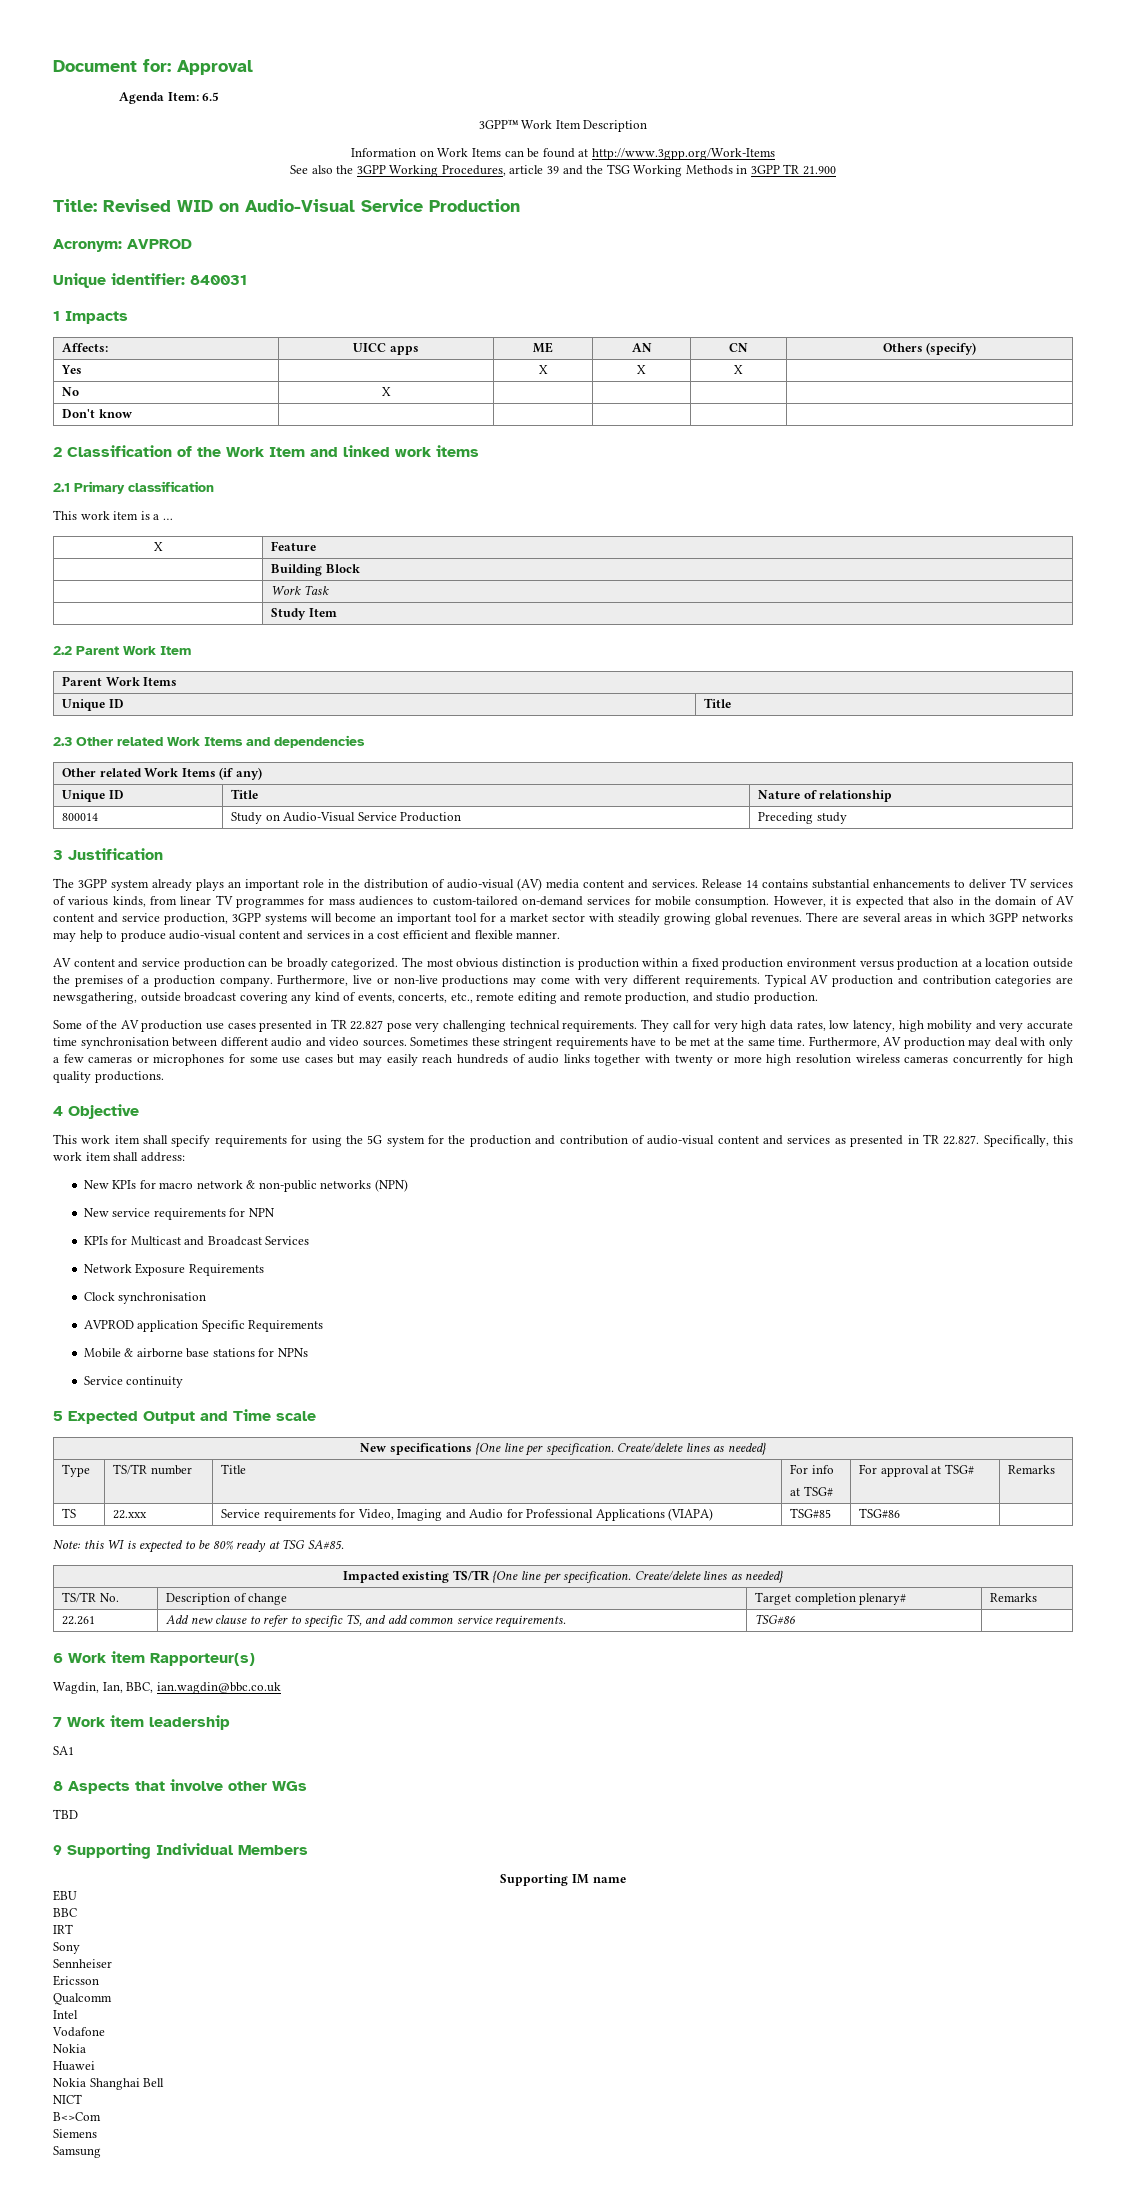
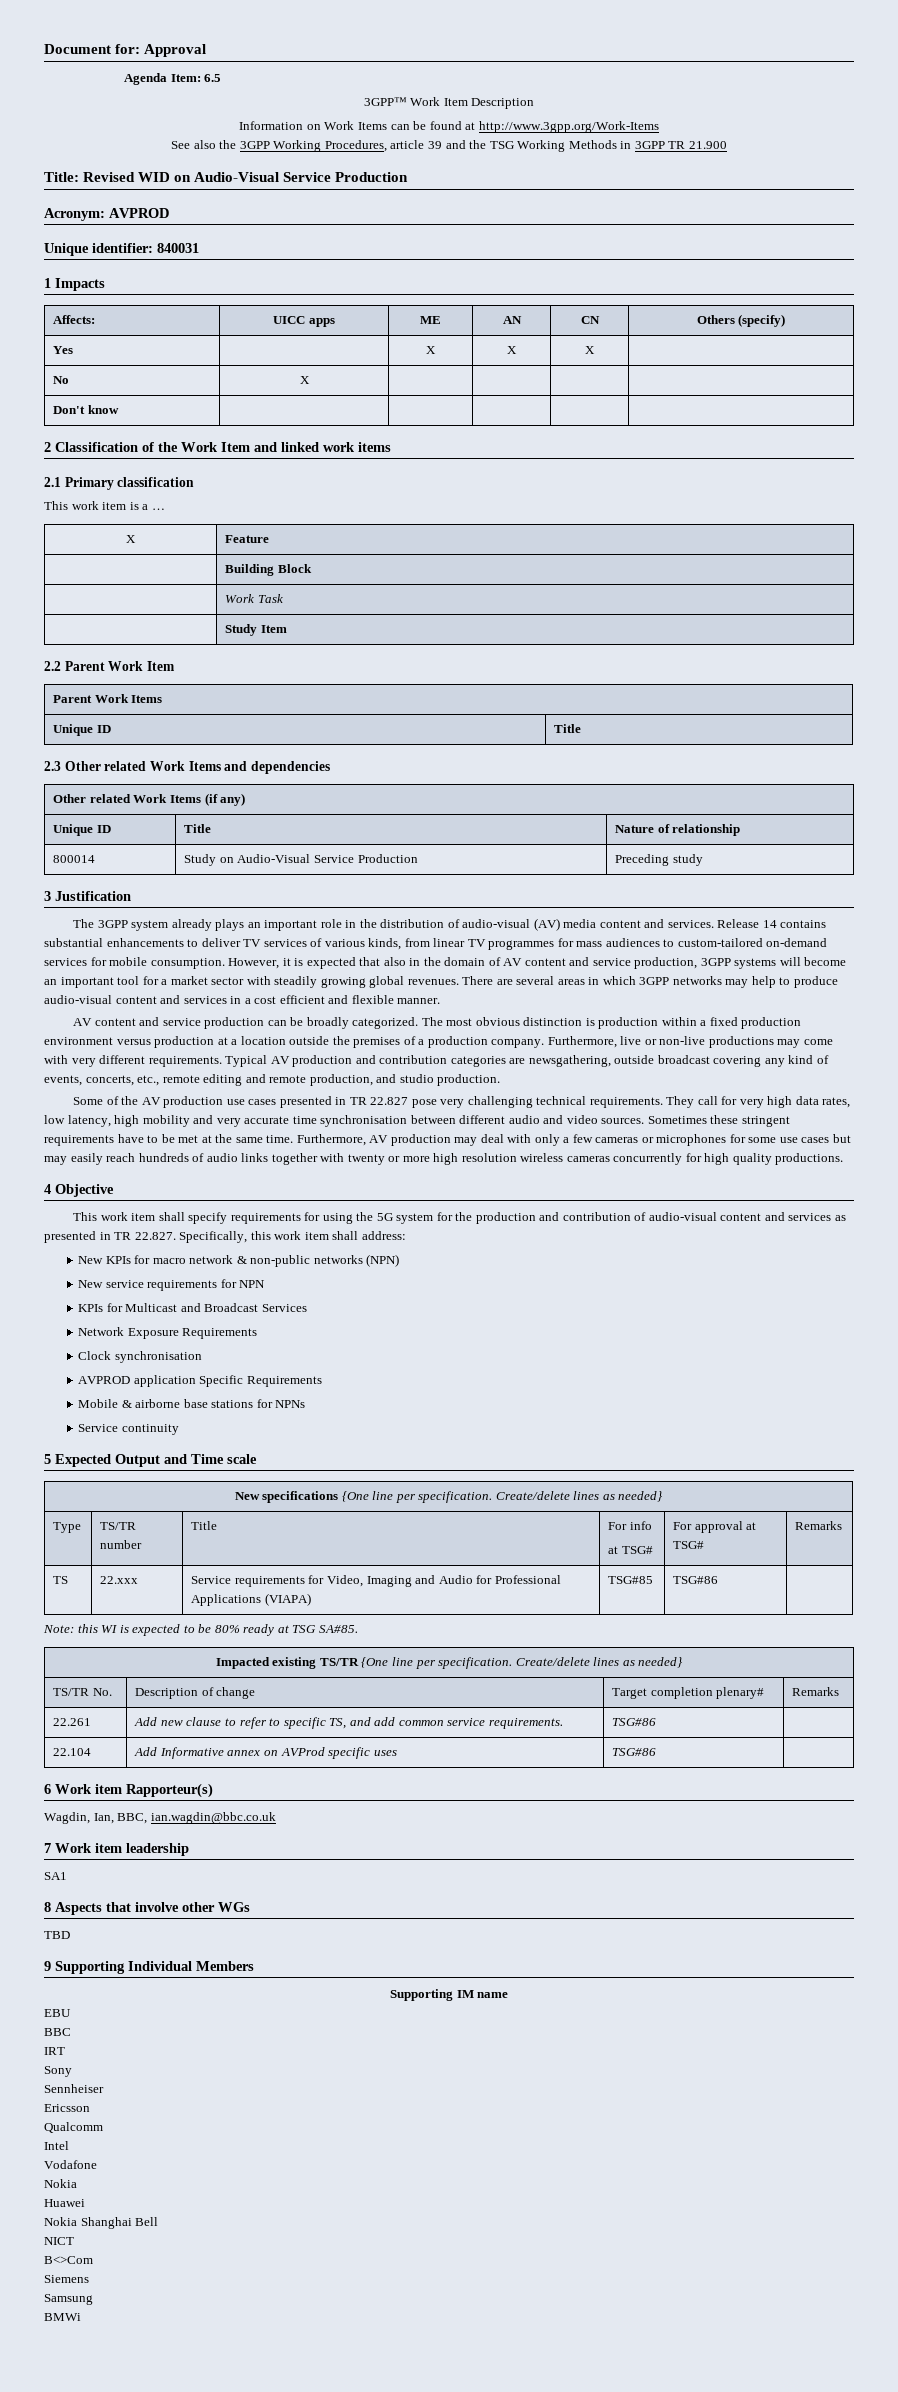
(797, 1619) none -> [53,1748,92,1756] [134,1747,397,1759] [612,1748,657,1756] // 22.104 | Add Informative annex on AVProd specific uses | TSG#86 |
(101, 2152) none -> [44,2313,81,2321] // BMWi

